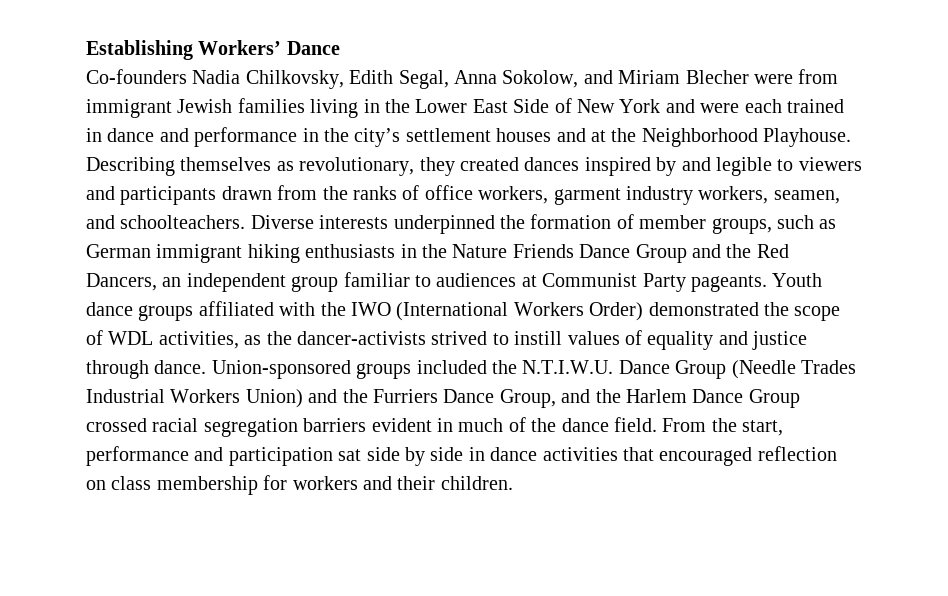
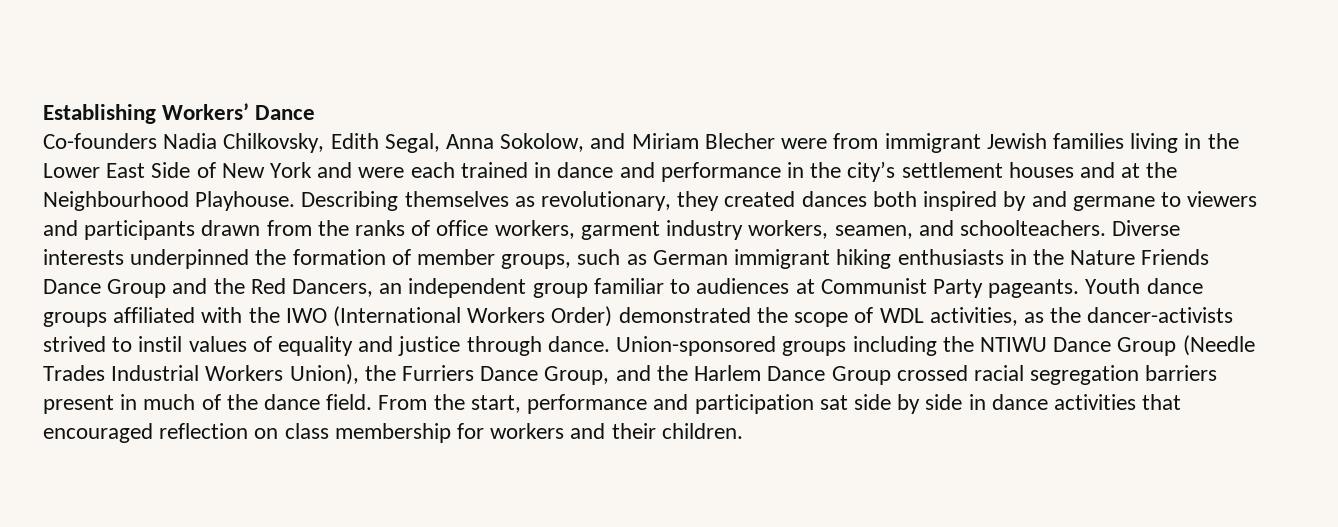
[641,128,758,147] Neighborhood -> [43,191,189,211] Neighbourhood
(580, 164) none -> [872,191,917,207] both
[715,157,772,176] legible -> [1072,196,1155,211] germane
[514,331,563,345] instill -> [138,336,183,352] instil
[416,360,614,374] included the N.T.I.W.U. -> [852,336,1047,356] including the NTIWU
[245,389,338,408] Union) and -> [289,364,359,385] Union),
[371,418,432,432] evident -> [43,395,114,414] present

